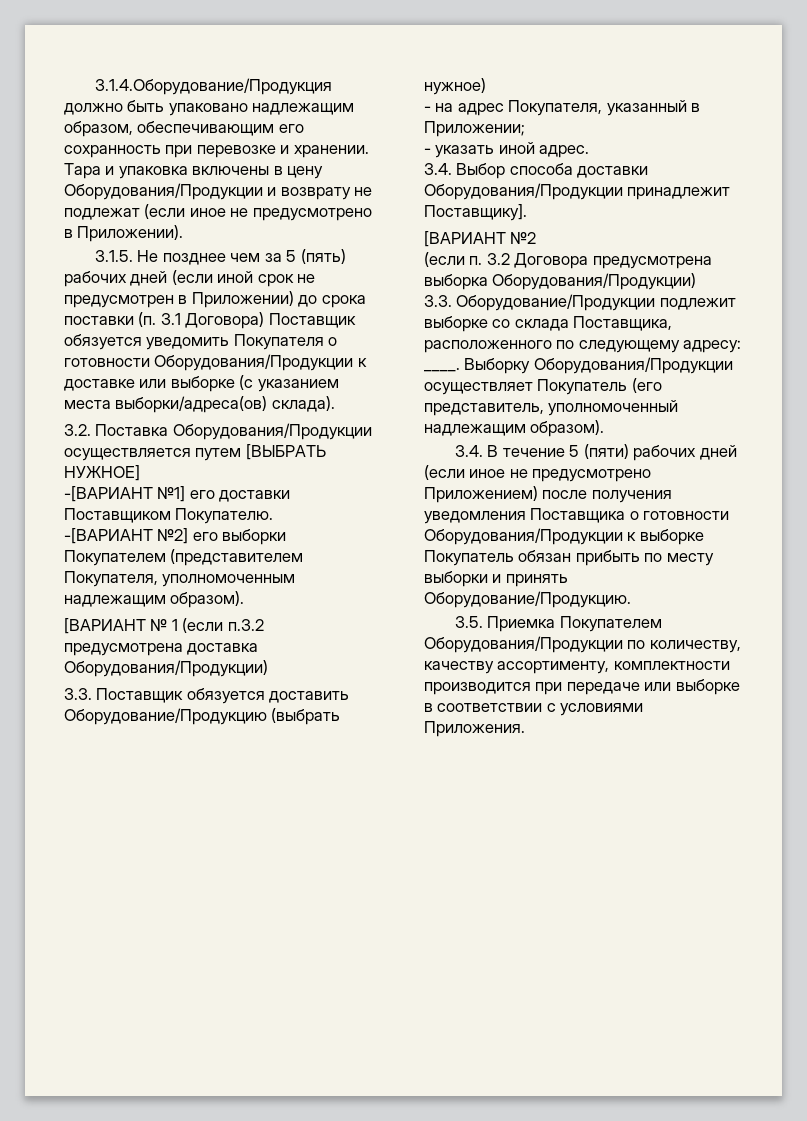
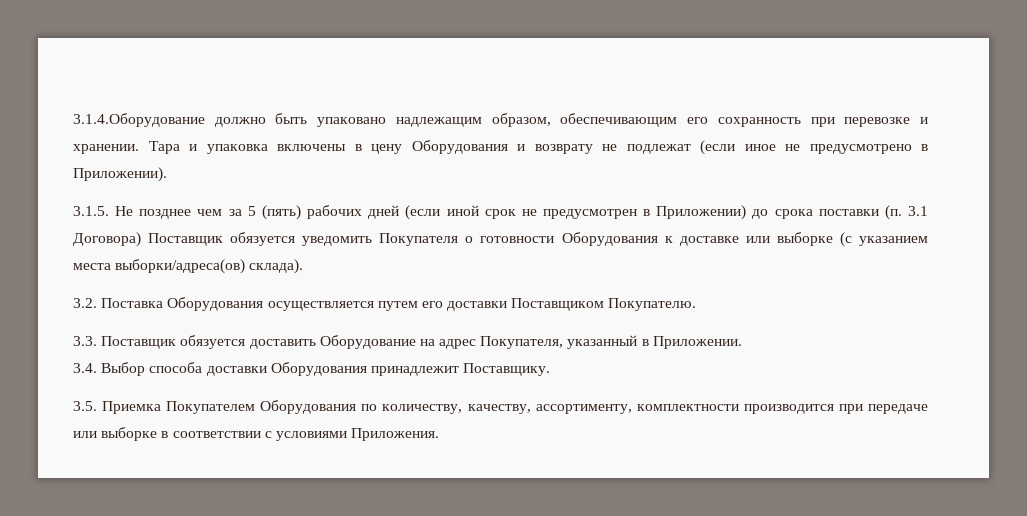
[94,78,332,95] 3.1.4.Оборудование/Продукция -> [73,113,205,127] 3.1.4.Оборудование
[64,183,263,200] Оборудования/Продукции -> [411,140,508,154] Оборудования
[154,354,354,371] Оборудования/Продукции -> [561,232,658,246] Оборудования
[172,423,372,440] Оборудования/Продукции -> [167,297,264,311] Оборудования
[245,444,326,460] [64,465,140,481] [64,486,186,502] [ВЫБРАТЬ НУЖНОЕ] // -[ВАРИАНТ №1] -> (418, 306) none
[64,528,287,545] [64,549,304,566] [64,571,296,587] [64,591,245,608] [64,618,264,634] [64,643,259,656] [64,660,268,677] // -[ВАРИАНТ №2] его выборки Покупателем (представителем Покупателя, уполномоченным надлежащим образом). // [ВАРИАНТ № 1 (если п.3.2 предусмотрена доставка Оборудования/Продукции) -> (697, 304) none
[64,708,341,725] [424,78,486,95] [424,106,431,112] Оборудование/Продукцию (выбрать нужное) // - -> [319,335,416,349] Оборудование
[424,121,525,137] [424,142,590,158] Приложении; // - указать иной адрес. -> [652,336,742,349] Приложении.
[424,183,731,200] [424,204,527,221] [424,231,537,247] [424,252,712,269] [424,273,697,290] [424,294,736,311] [424,316,673,332] [424,340,742,353] [424,357,733,374] [424,378,662,395] [424,400,679,416] [424,420,605,437] [454,444,737,461] [424,465,652,482] [424,486,672,503] [424,508,730,524] [424,528,704,545] [424,550,714,566] [424,571,568,587] [424,591,631,608] Оборудования/Продукции принадлежит Поставщику]. // [ВАРИАНТ №2 // (если п. 3.2 Договора предусмотрена выборка Оборудования/Продукции) // 3.3. Оборудование/Продукции подлежит выборке со склада Поставщика, расположенного по следующему адресу: ____. Выборку Оборудования/Продукции осуществляет Покупатель (его представитель, уполномоченный надлежащим образом). // 3.4. В течение 5 (пяти) рабочих дней (если иное не предусмотрено Приложением) после получения уведомления Поставщика о готовности Оборудования/Продукции к выборке Покупатель обязан прибыть по месту выборки и принять Оборудование/Продукцию. -> [270,362,551,376] Оборудования принадлежит Поставщику.
[424,636,623,653] Оборудования/Продукции -> [260,400,357,414] Оборудования
[424,661,494,674] качеству -> [467,404,531,414] качеству,

